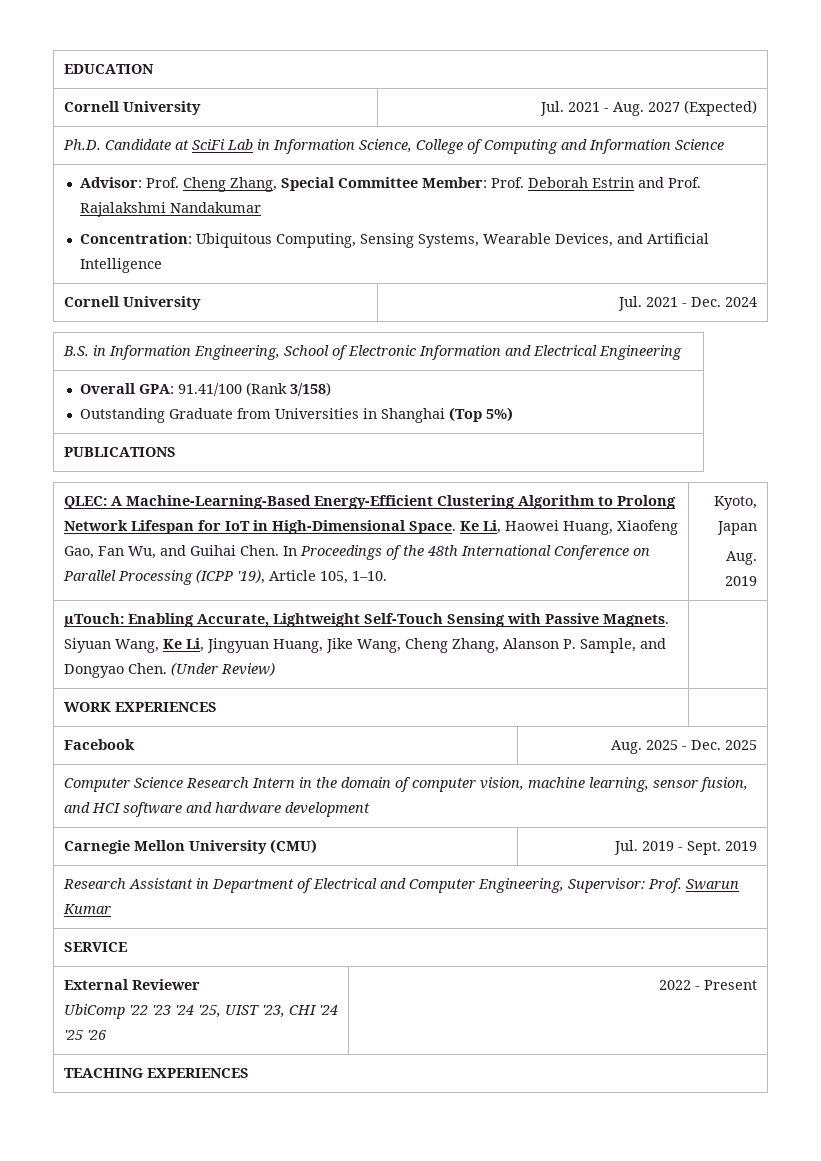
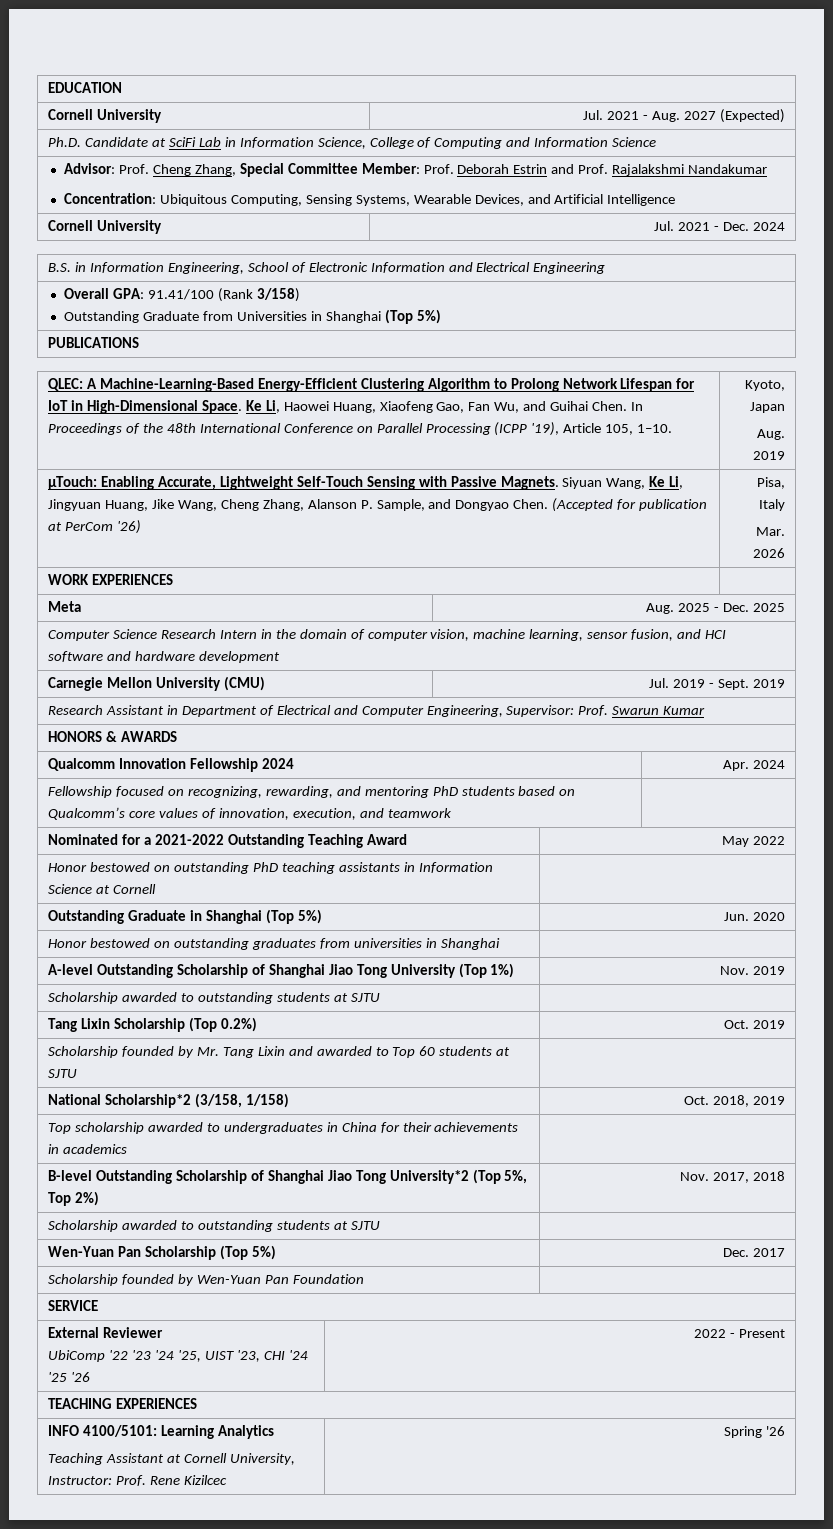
[170,662,275,676] (Under Review) | -> [552,498,708,512] [48,520,142,534] [756,477,785,489] [758,499,785,511] [755,527,785,536] [752,548,785,558] (Accepted for publication at PerCom '26) | Pisa, Italy // Mar. 2026
[63,739,135,750] Facebook -> [48,601,82,612] Meta
(111, 909) none -> [48,731,178,742] [48,758,294,772] [722,760,785,771] [48,786,576,798] [48,807,451,820] [48,834,407,848] [721,836,785,847] [48,862,493,874] [48,884,157,894] [48,909,322,924] [723,912,785,921] [48,938,500,950] [48,963,515,978] [719,966,785,975] [48,992,380,1004] [48,1017,257,1032] [723,1020,785,1029] [48,1046,511,1058] [48,1069,78,1078] [48,1093,289,1108] [683,1095,785,1107] [48,1122,519,1134] [48,1144,128,1154] [48,1169,528,1184] [48,1191,100,1206] [679,1171,785,1183] [48,1220,380,1232] [48,1245,276,1260] [722,1248,785,1257] [48,1274,364,1286] // HONORS & AWARDS // Qualcomm Innovation Fellowship 2024 | Apr. 2024 // Fellowship focused on recognizing, rewarding, and mentoring PhD students based on Qualcomm’s core values of innovation, execution, and teamwork | // Nominated for a 2021-2022 Outstanding Teaching Award | May 2022 // Honor bestowed on outstanding PhD teaching assistants in Information Science at Cornell | // Outstanding Graduate in Shanghai (Top 5%) | Jun. 2020 // Honor bestowed on outstanding graduates from universities in Shanghai | // A-level Outstanding Scholarship of Shanghai Jiao Tong University (Top 1%) | Nov. 2019 // Scholarship awarded to outstanding students at SJTU | // Tang Lixin Scholarship (Top 0.2%) | Oct. 2019 // Scholarship founded by Mr. Tang Lixin and awarded to Top 60 students at SJTU | // National Scholarship*2 (3/158, 1/158) | Oct. 2018, 2019 // Top scholarship awarded to undergraduates in China for their achievements in academics | // B-level Outstanding Scholarship of Shanghai Jiao Tong University*2 (Top 5%, Top 2%) | Nov. 2017, 2018 // Scholarship awarded to outstanding students at SJTU | // Wen-Yuan Pan Scholarship (Top 5%) | Dec. 2017 // Scholarship founded by Wen-Yuan Pan Foundation |
(249, 1073) none -> [48,1425,274,1439] [48,1453,295,1465] [48,1475,227,1486] [723,1426,785,1438] // INFO 4100/5101: Learning Analytics // Teaching Assistant at Cornell University, Instructor: Prof. Rene Kizilcec | Spring '26

